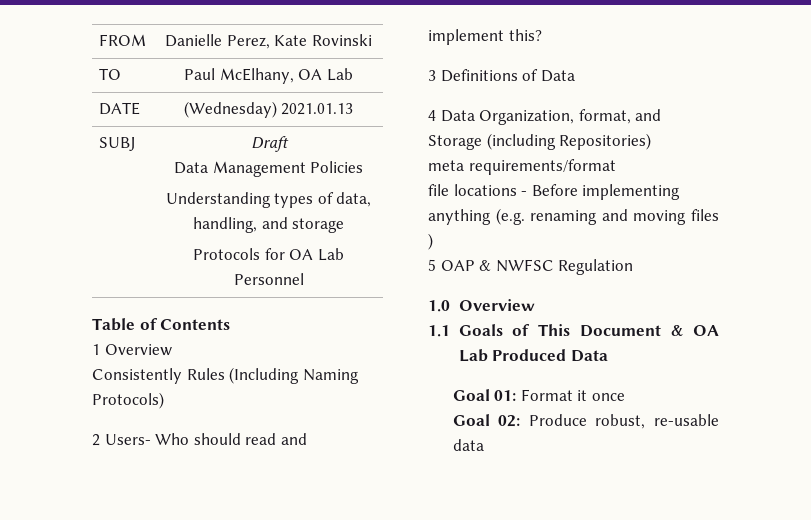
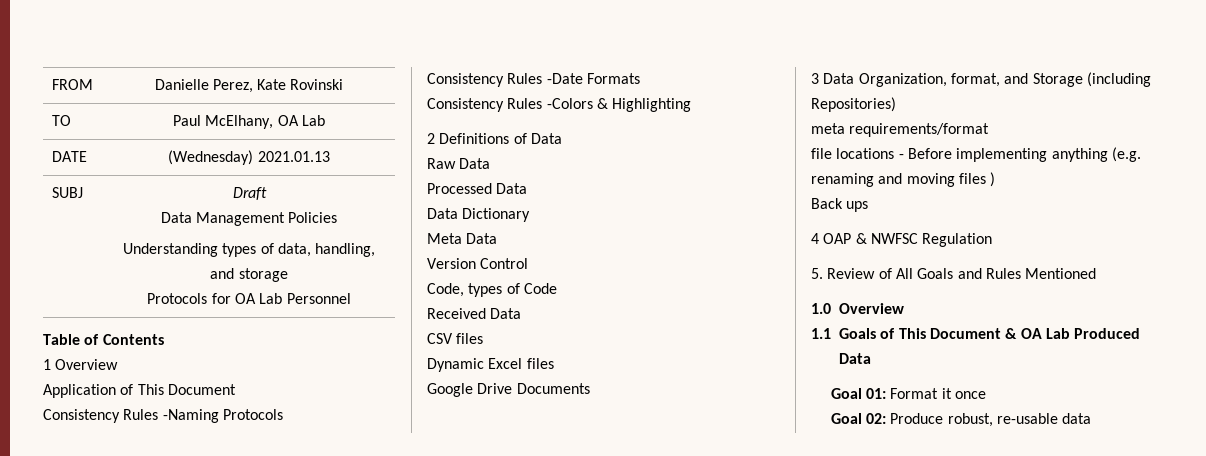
[92,367,359,384] [92,392,164,409] [92,433,307,446] [428,29,542,45] [428,69,575,82] [428,110,436,121] Consistently Rules (Including Naming Protocols) // 2 Users- Who should read and implement this? // 3 Definitions of Data // 4 -> [43,384,236,398] [43,409,283,423] [427,73,640,87] [427,98,692,112] [427,133,562,144] [427,158,491,169] [427,183,528,194] [427,208,531,222] [427,233,498,244] [427,258,529,269] [427,283,557,297] [427,308,522,319] [427,333,484,344] [427,358,554,372] [427,383,590,397] [811,73,819,84] Application of This Document // Consistency Rules -Naming Protocols // Consistency Rules -Date Formats // Consistency Rules -Colors & Highlighting // 2 Definitions of Data // Raw Data // Processed Data // Data Dictionary // Meta Data // Version Control // Code, types of Code // Received Data // CSV files // Dynamic Excel files // Google Drive Documents // 3
[428,259,436,271] 5 -> [811,198,869,212] [811,233,819,244] Back ups // 4
(634, 267) none -> [811,268,1097,279] // 5. Review of All Goals and Rules Mentioned

